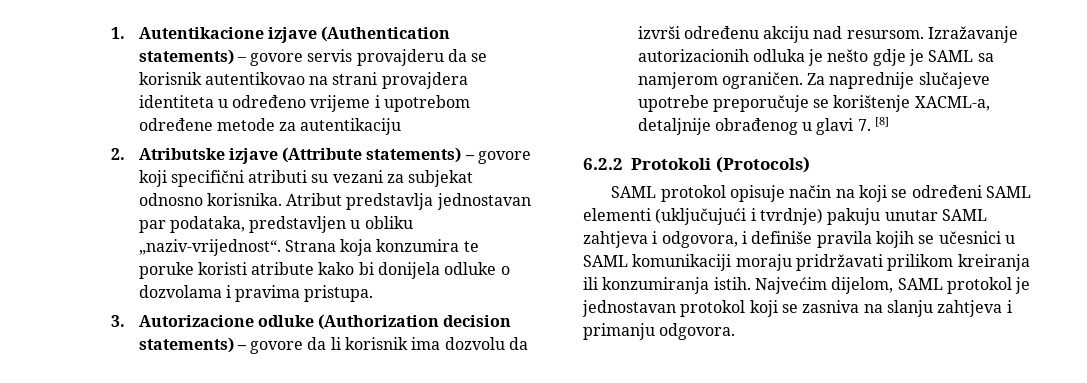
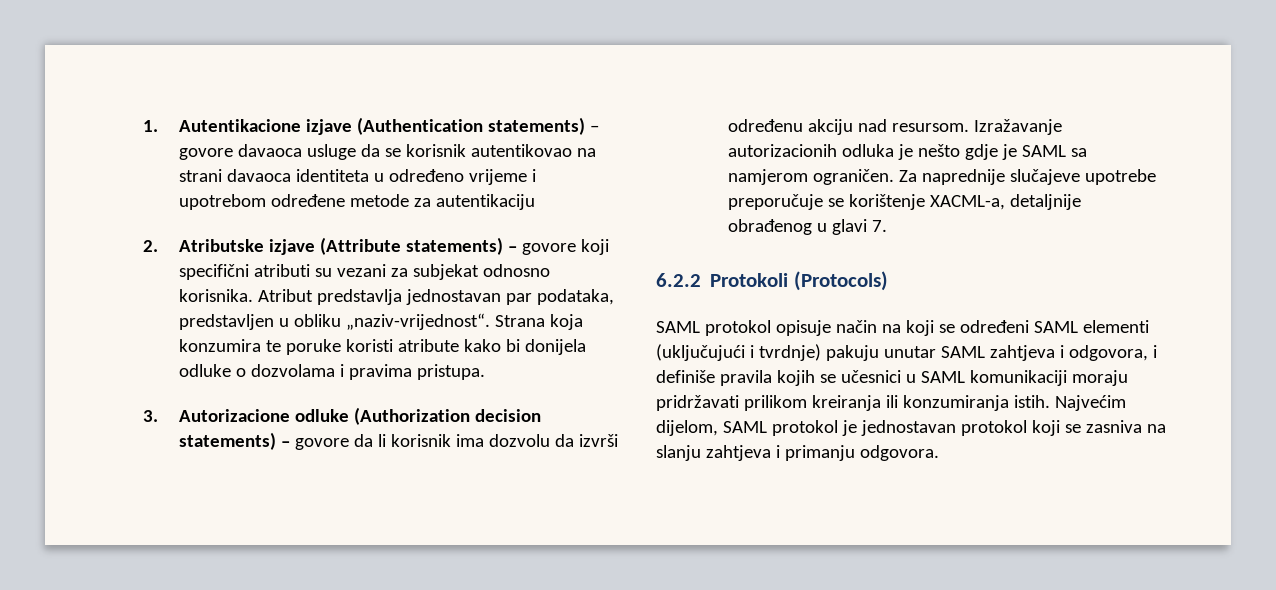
[307,49,444,66] servis provajderu -> [238,144,357,160] davaoca usluge
[381,72,468,89] provajdera -> [227,169,292,182] davaoca
[875,117,890,127] [8] -> (888, 226) none

